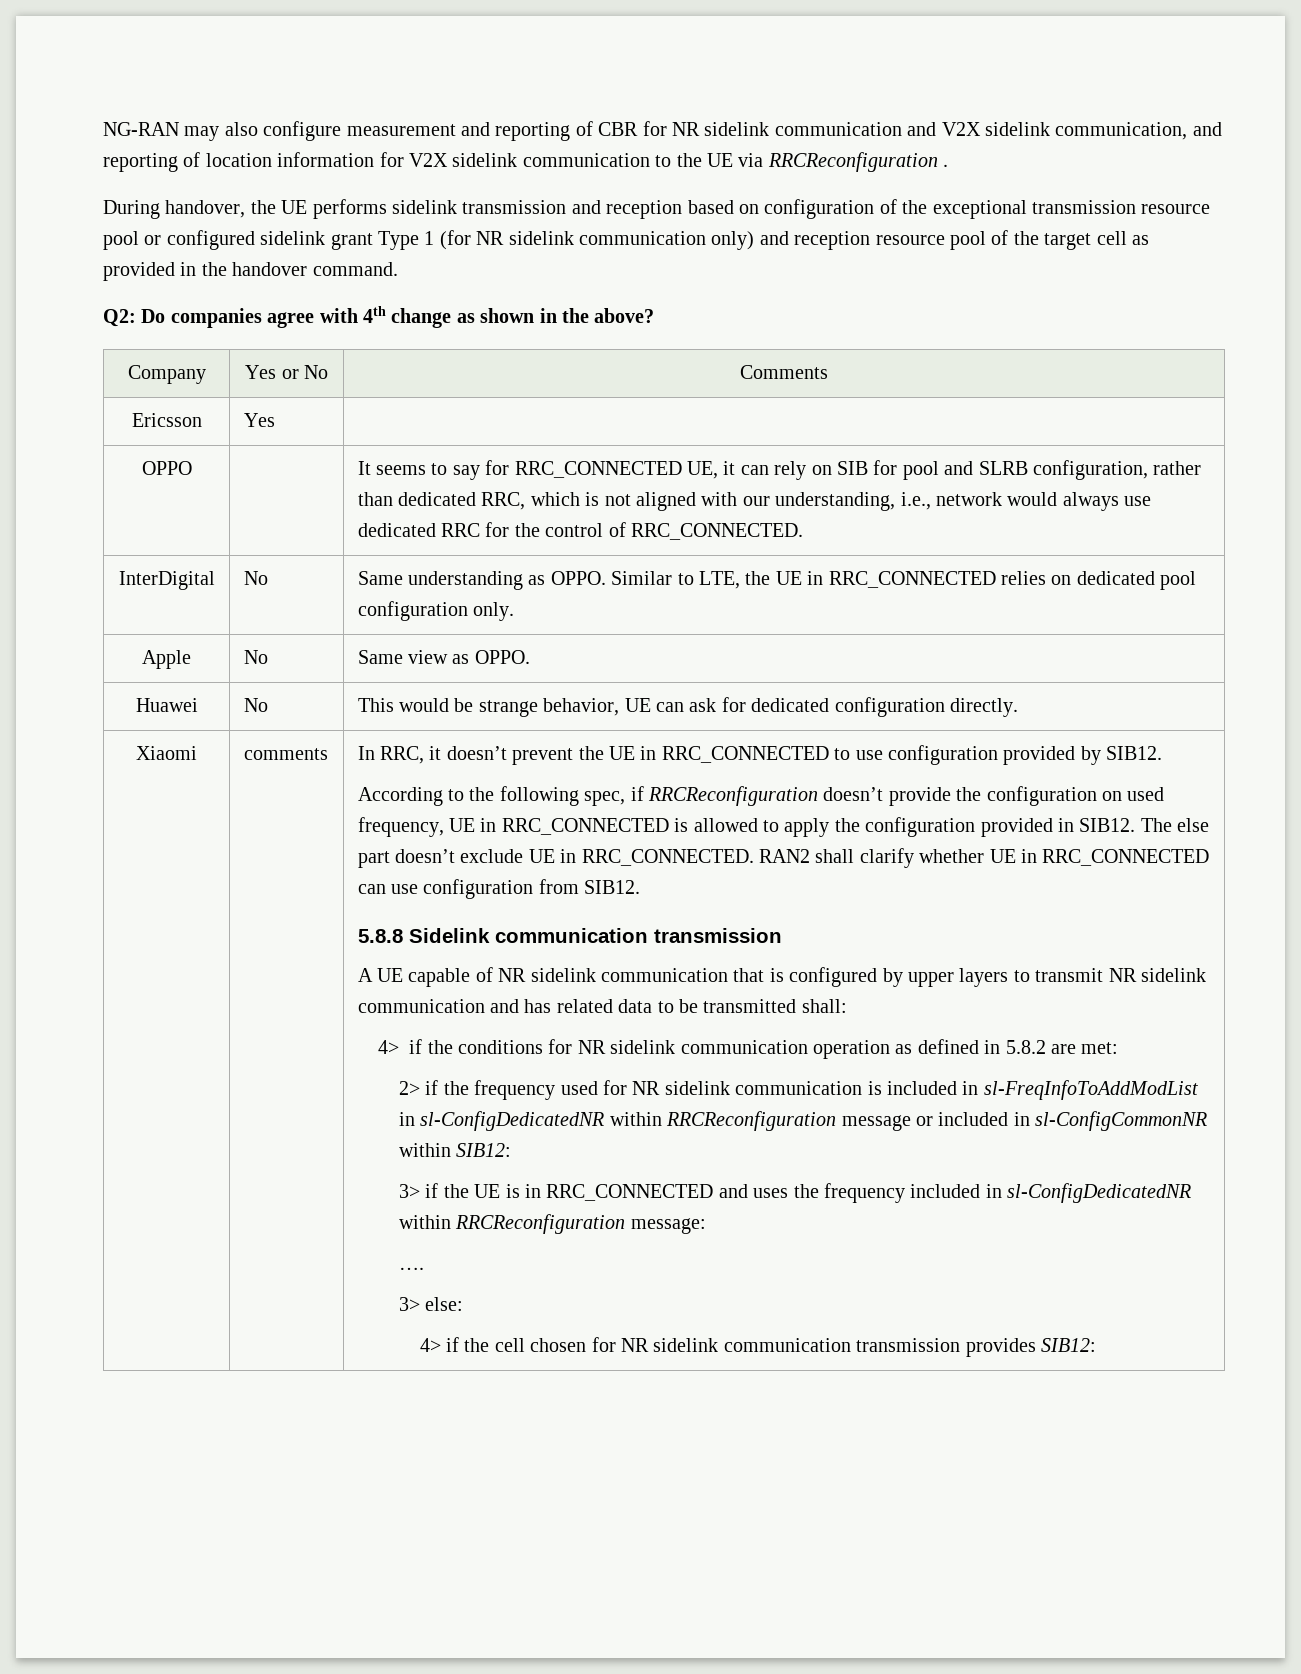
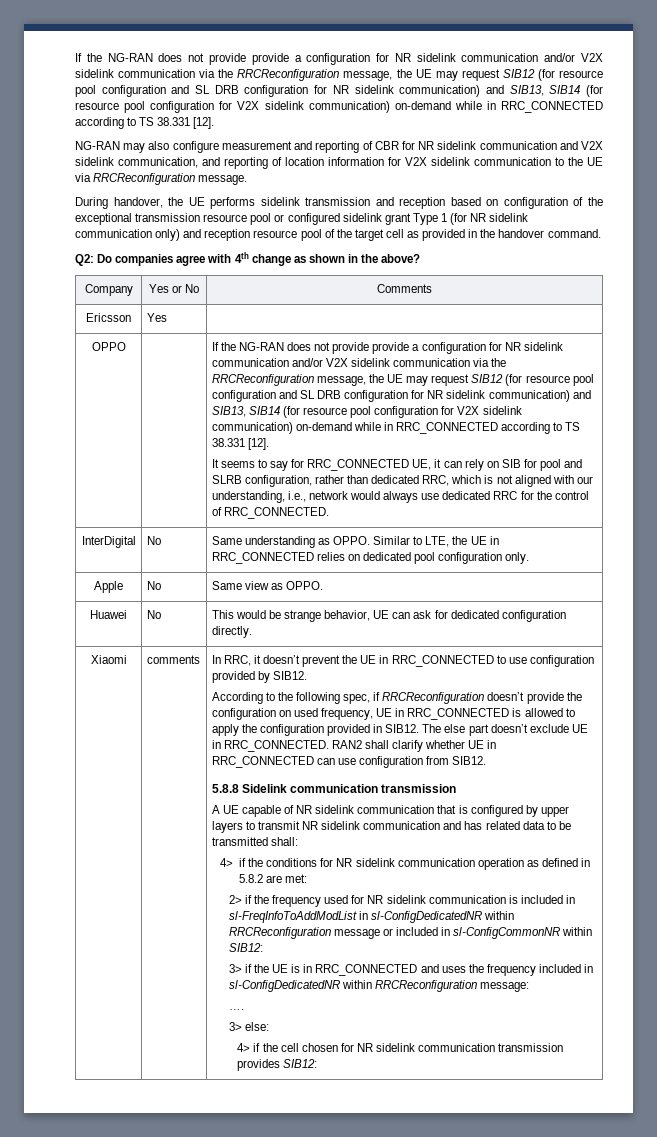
(103, 129) none -> [75,53,603,65] [75,69,603,81] [75,85,603,97] [75,101,603,113] [75,117,215,129] If the NG-RAN does not provide provide a configuration for NR sidelink communication and/or V2X sidelink communication via the RRCReconfiguration message, the UE may request SIB12 (for resource pool configuration and SL DRB configuration for NR sidelink communication) and SIB13, SIB14 (for resource pool configuration for V2X sidelink communication) on-demand while in RRC_CONNECTED according to TS 38.331 [12]. //
[943,164,949,167] . -> [198,175,248,185] message.
(192, 468) none -> [211,342,563,354] [211,358,507,367] [211,374,594,386] [211,390,591,402] [211,406,522,418] [211,422,581,434] [211,438,269,450] If the NG-RAN does not provide provide a configuration for NR sidelink communication and/or V2X sidelink communication via the RRCReconfiguration message, the UE may request SIB12 (for resource pool configuration and SL DRB configuration for NR sidelink communication) and SIB13, SIB14 (for resource pool configuration for V2X sidelink communication) on-demand while in RRC_CONNECTED according to TS 38.331 [12]. //

